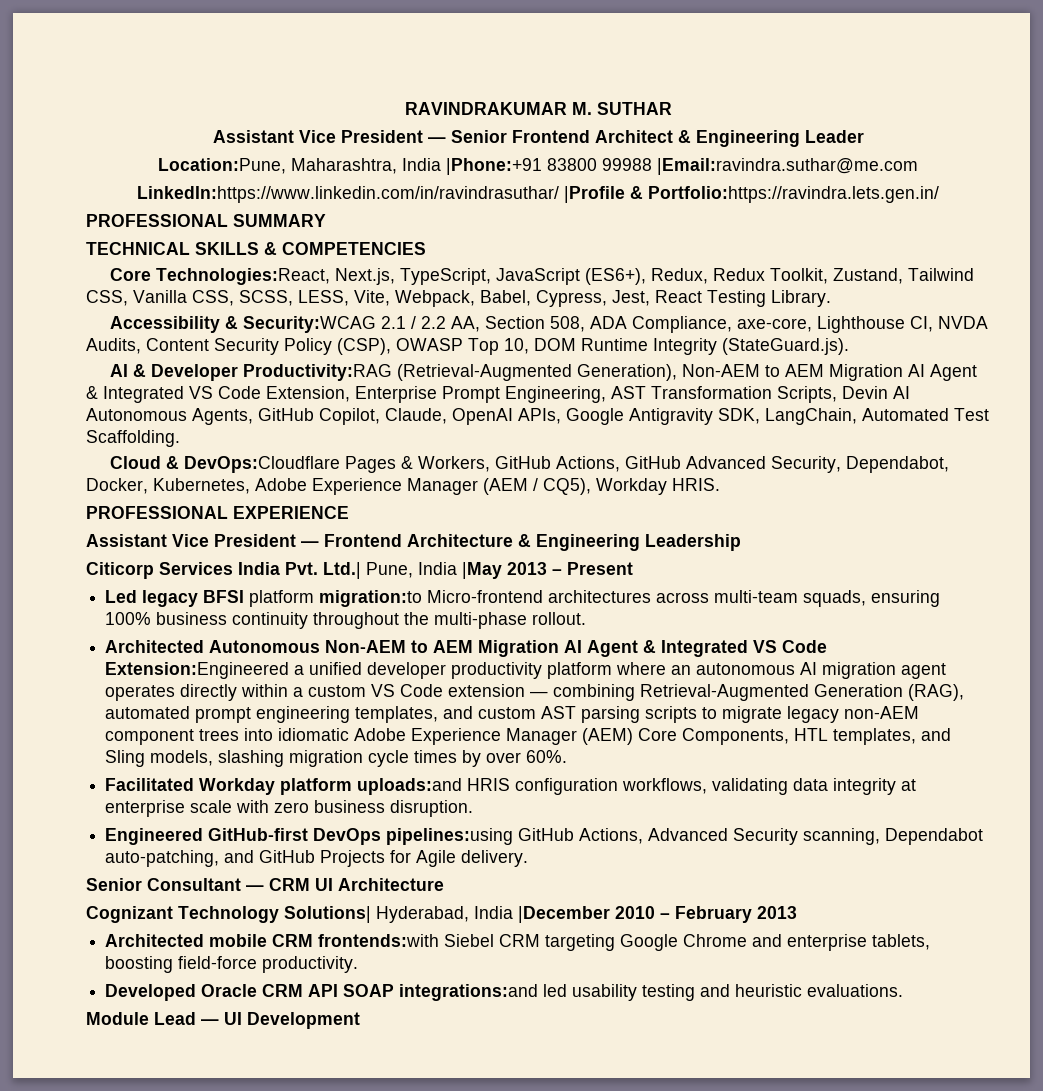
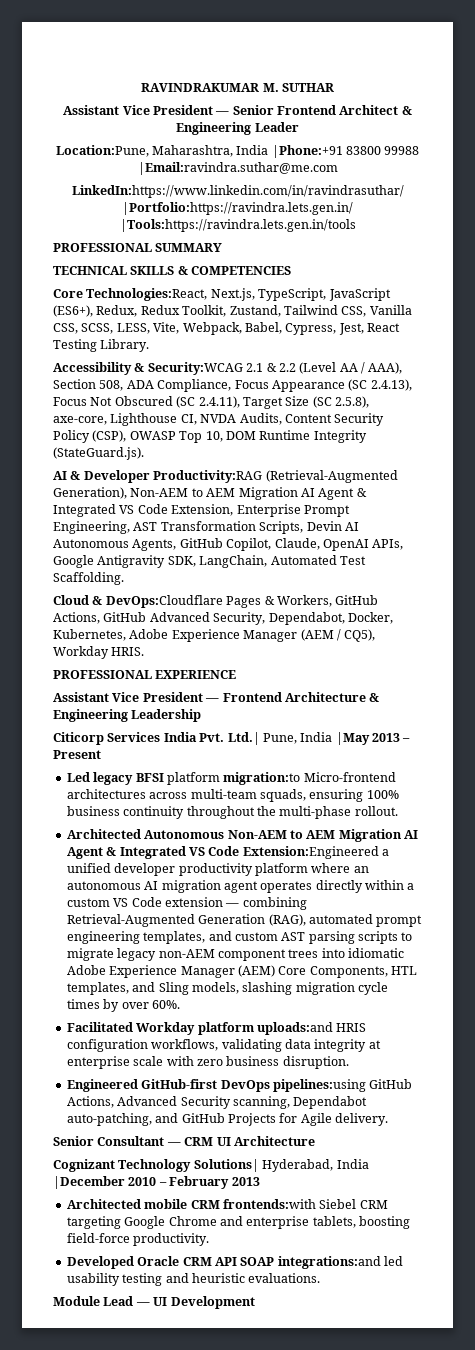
[564,186,939,203] |Profile & Portfolio:https://ravindra.lets.gen.in/ -> [122,202,353,215] [119,219,356,232] |Portfolio:https://ravindra.lets.gen.in/ |Tools:https://ravindra.lets.gen.in/tools
[411,316,733,333] / 2.2 AA, Section 508, ADA Compliance, -> [266,362,403,374] [53,379,412,392] [53,396,369,409] & 2.2 (Level AA / AAA), Section 508, ADA Compliance, Focus Appearance (SC 2.4.13), Focus Not Obscured (SC 2.4.11), Target Size (SC 2.5.8),

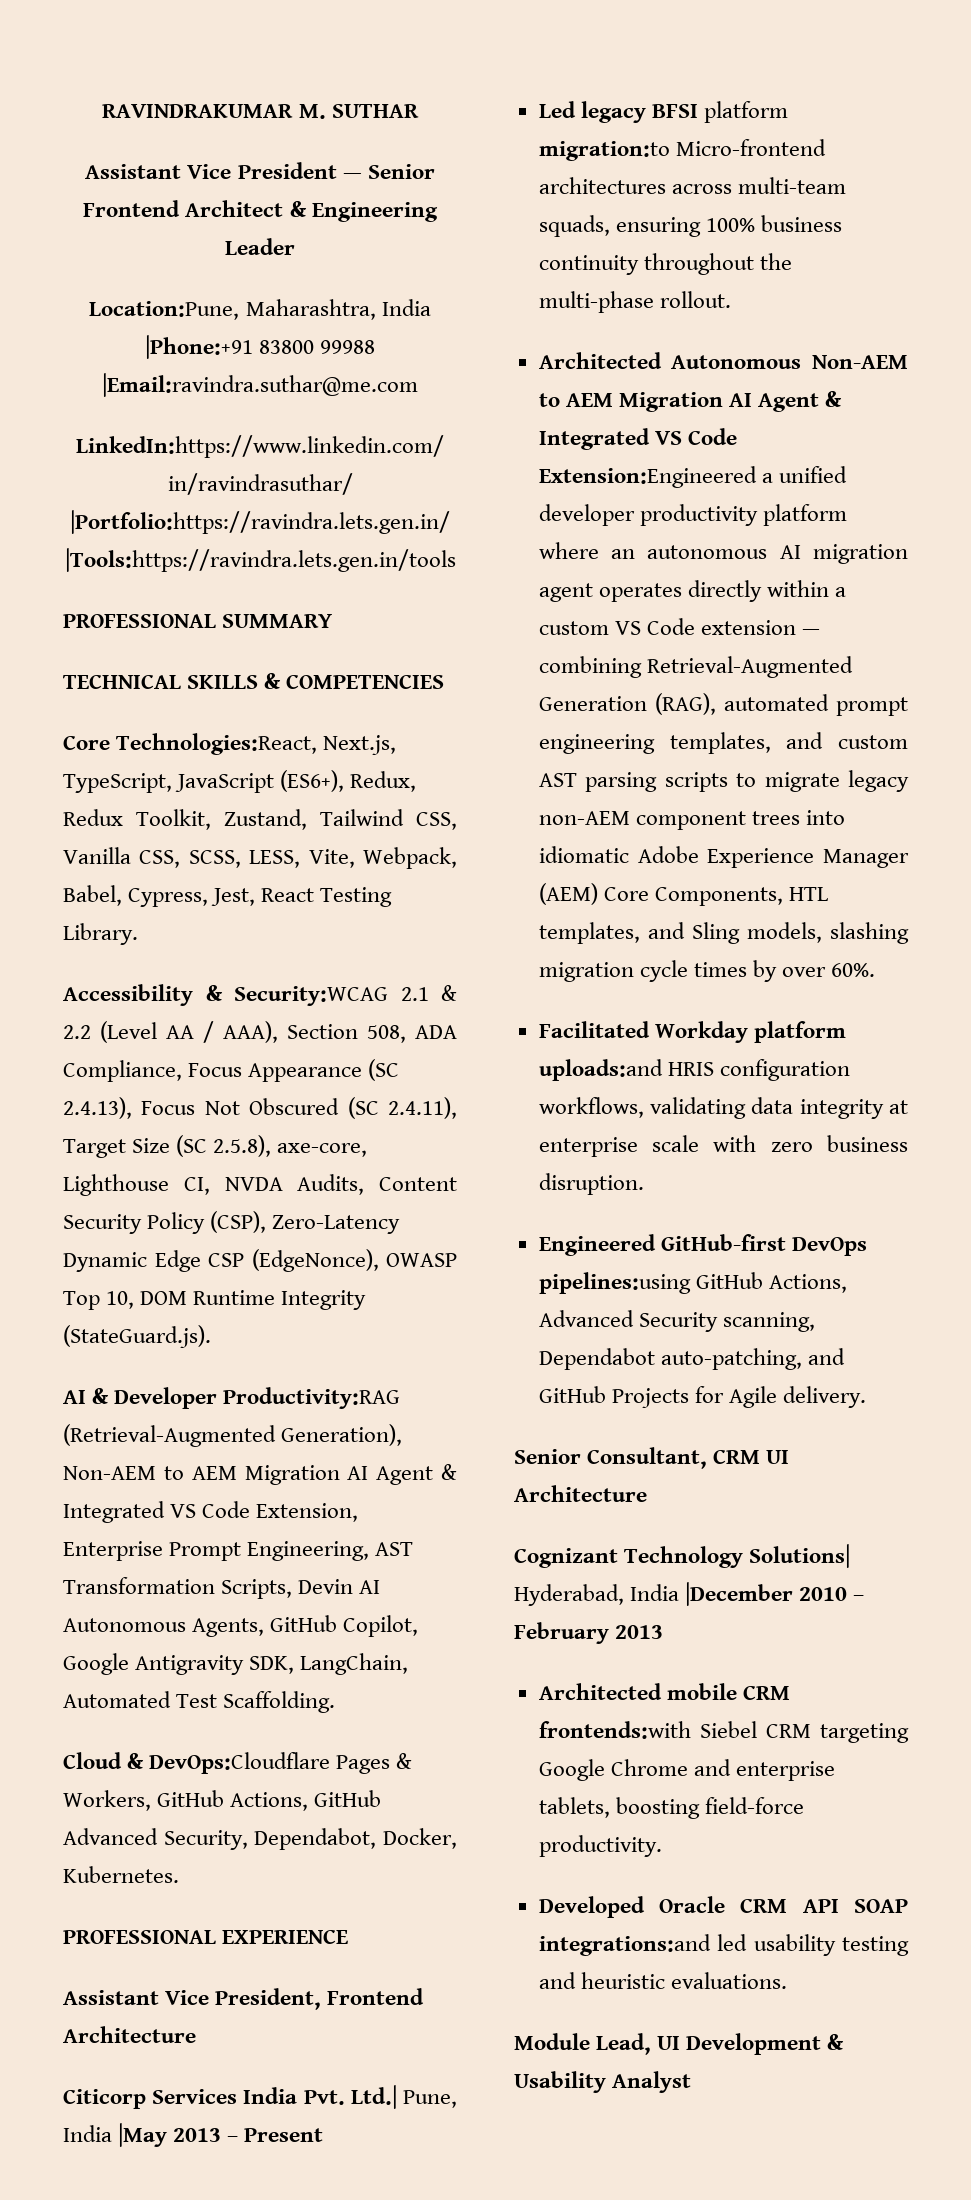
(127, 436) none -> [272,1215,401,1234] [63,1249,379,1272] Zero-Latency Dynamic Edge CSP (EdgeNonce),
[274,538,404,551] Claude, OpenAI APIs, -> (419, 1626) none
[53,629,376,642] [53,646,145,659] Kubernetes, Adobe Experience Manager (AEM / CQ5), Workday HRIS. -> [63,1866,179,1883] Kubernetes.
[142,692,220,702] President — -> [215,1988,322,2010] President,
[369,693,380,702] [53,709,202,722] & Engineering Leadership -> (196, 2034) none
[97,1136,181,1146] Consultant — -> [587,1447,708,1469] Consultant,
[103,1296,255,1309] Lead — UI Development -> [596,2033,845,2055] [514,2071,692,2093] Lead, UI Development & Usability Analyst

